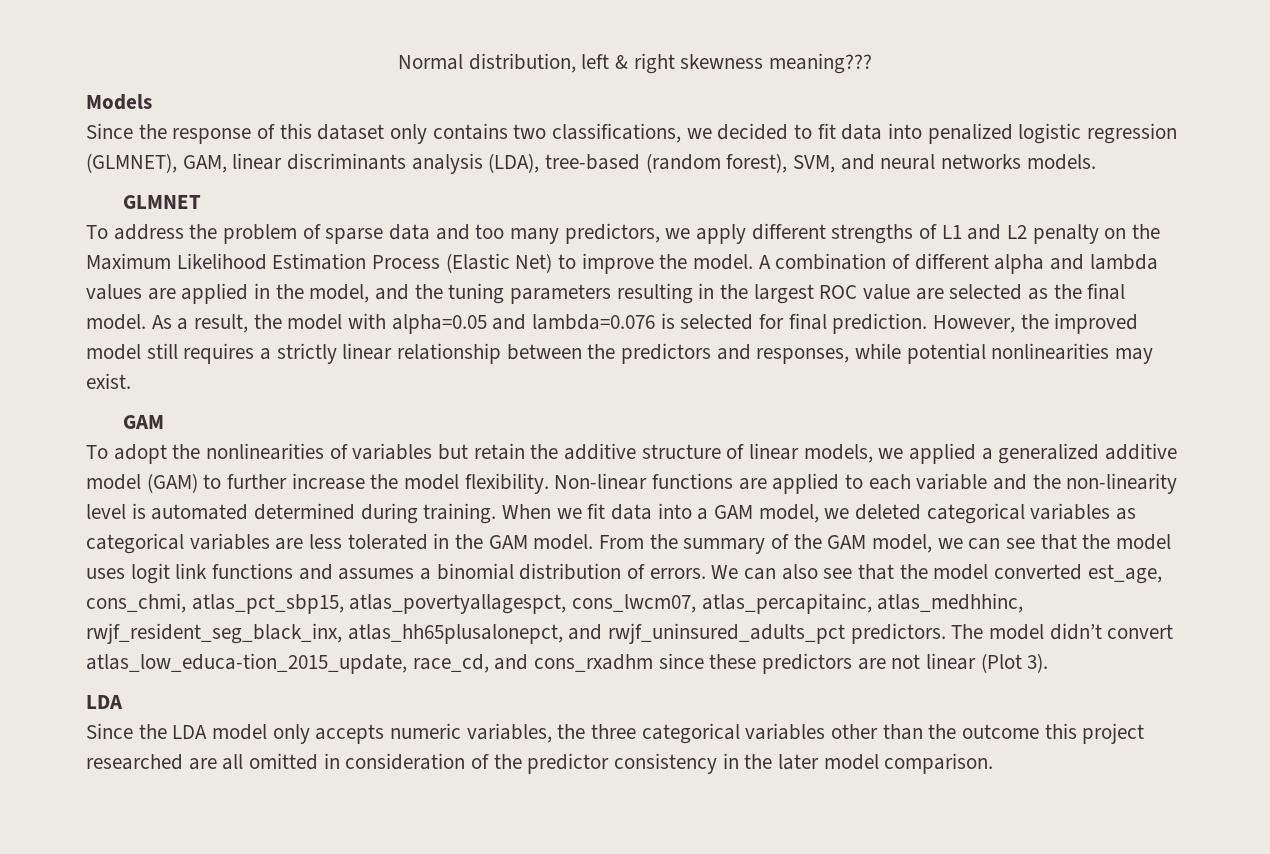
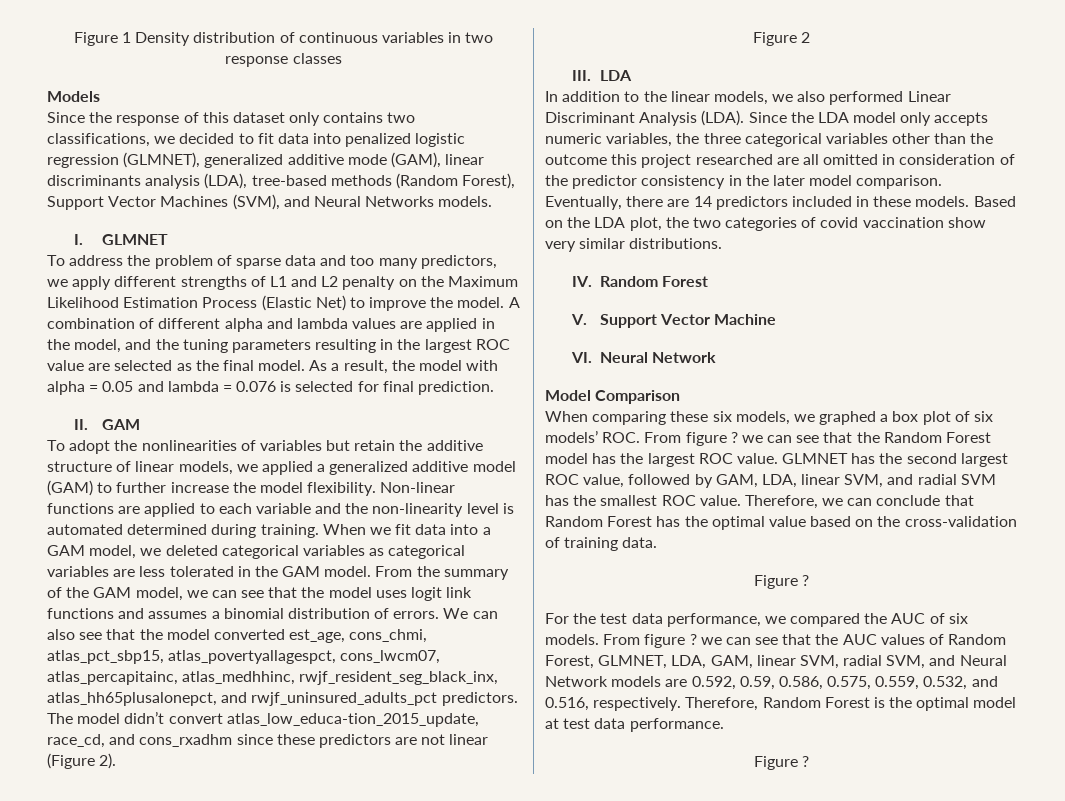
[397,53,873,74] Normal distribution, left & right skewness meaning??? -> [73,32,494,46] [225,53,342,67] Figure 1 Density distribution of continuous variables in two response classes
[182,155,227,173] GAM, -> [204,152,441,168] generalized additive mode (GAM),
[645,153,1022,173] (random forest), SVM, and neural networks -> [330,173,516,189] [47,194,435,210] methods (Random Forest), Support Vector Machines (SVM), and Neural Networks
(1096, 162) none -> [74,234,84,245] I.
[391,314,656,334] alpha=0.05 and lambda=0.076 -> [47,381,277,395] alpha = 0.05 and lambda = 0.076
[933,313,1139,334] [86,343,1154,364] [86,373,131,389] However, the improved model still requires a strictly linear relationship between the predictors and responses, while potential nonlinearities may exist. // -> [74,419,89,430] // II.
[980,653,1049,673] [86,695,123,709] (Plot 3). // LDA // -> [47,753,117,769] [752,32,811,46] [572,70,632,81] [545,91,951,105] [545,110,745,126] (Figure 2). // Figure 2 // III. LDA // In addition to the linear models, we also performed Linear Discriminant Analysis (LDA).
(994, 763) none -> [545,196,1016,210] [545,217,986,231] [545,238,723,252] [572,276,709,287] [571,314,777,328] [571,352,717,363] [545,390,681,404] [545,411,994,425] [545,430,992,446] [545,453,1008,467] [545,474,996,488] [545,495,974,509] [545,516,1017,530] [545,537,658,551] [753,575,810,589] [545,613,968,627] [545,634,1007,648] [545,655,1007,669] [545,676,998,690] [545,697,1017,711] [545,718,724,732] [753,756,810,770] Eventually, there are 14 predictors included in these models. Based on the LDA plot, the two categories of covid vaccination show very similar distributions. // IV. Random Forest // V. Support Vector Machine // VI. Neural Network // Model Comparison // When comparing these six models, we graphed a box plot of six models’ ROC. From figure ? we can see that the Random Forest model has the largest ROC value. GLMNET has the second largest ROC value, followed by GAM, LDA, linear SVM, and radial SVM has the smallest ROC value. Therefore, we can conclude that Random Forest has the optimal value based on the cross-validation of training data. // Figure ? // For the test data performance, we compared the AUC of six models. From figure ? we can see that the AUC values of Random Forest, GLMNET, LDA, GAM, linear SVM, radial SVM, and Neural Network models are 0.592, 0.59, 0.586, 0.575, 0.559, 0.532, and 0.516, respectively. Therefore, Random Forest is the optimal model at test data performance. // Figure ?

